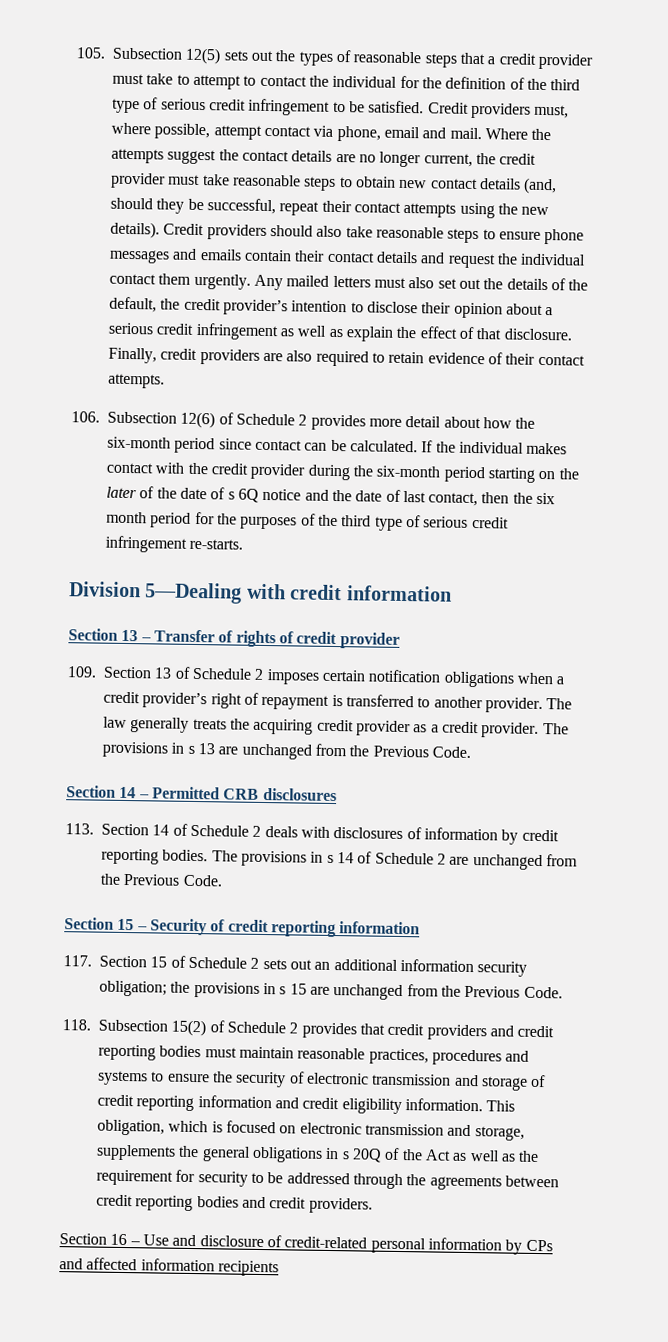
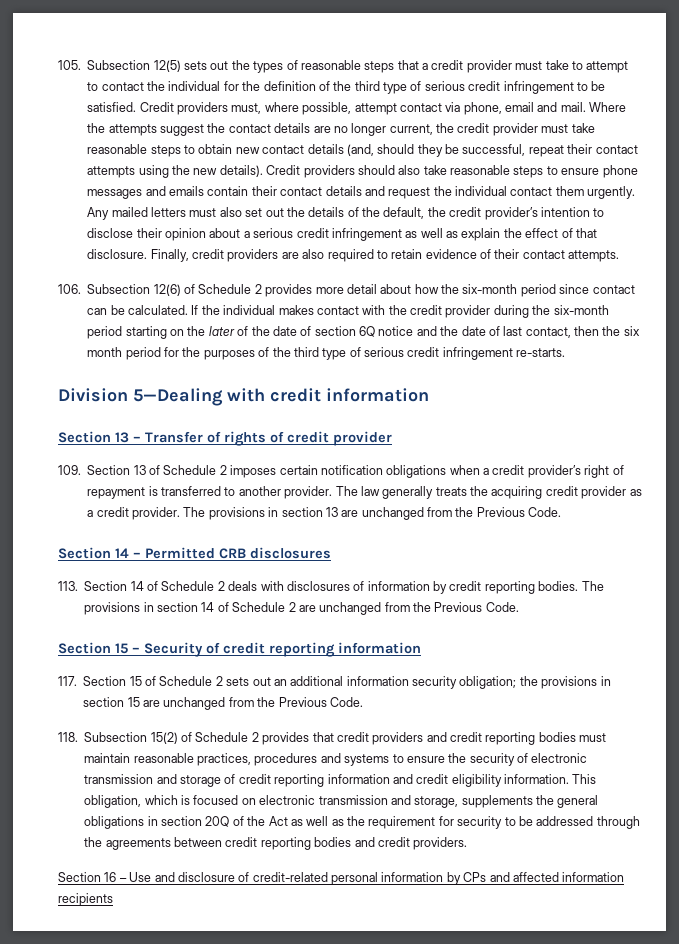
[227,491,235,500] s -> [314,326,356,336] section
[187,745,195,754] s -> [281,507,323,517] section
[326,854,334,864] s -> [157,602,198,612] section
[279,986,287,995] s -> [83,697,125,707] section
[341,1151,350,1160] s -> [161,816,202,826] section

